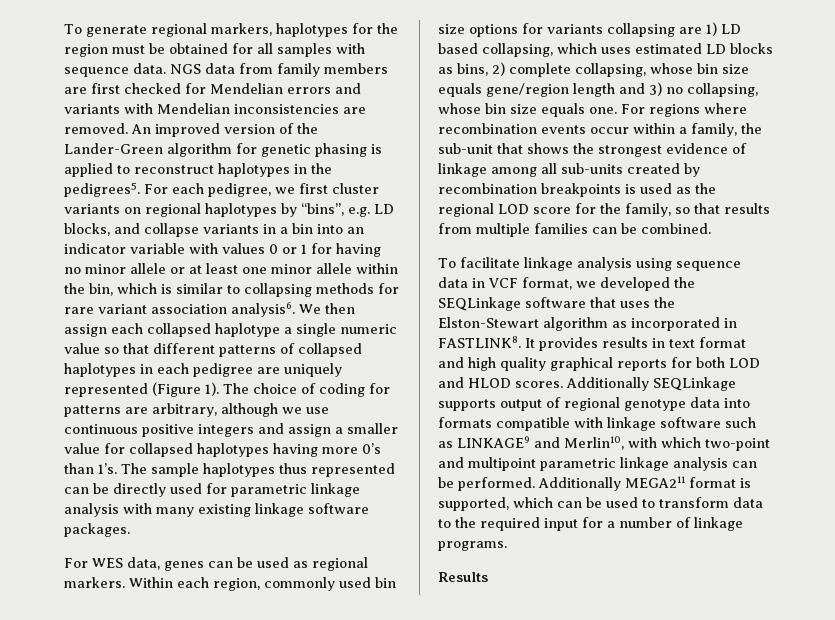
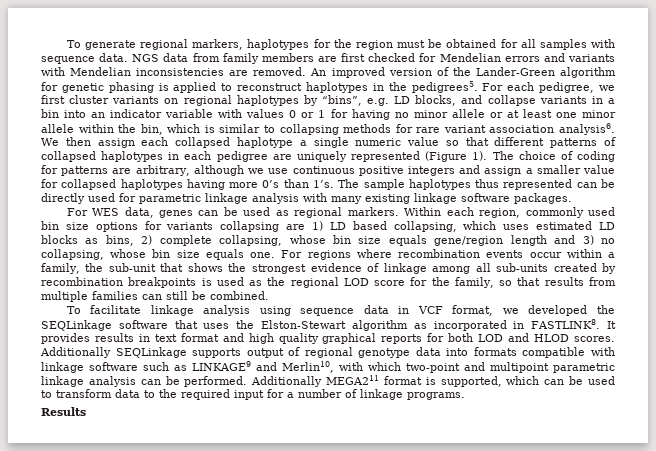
(617, 230) none -> [166,291,188,300] still

